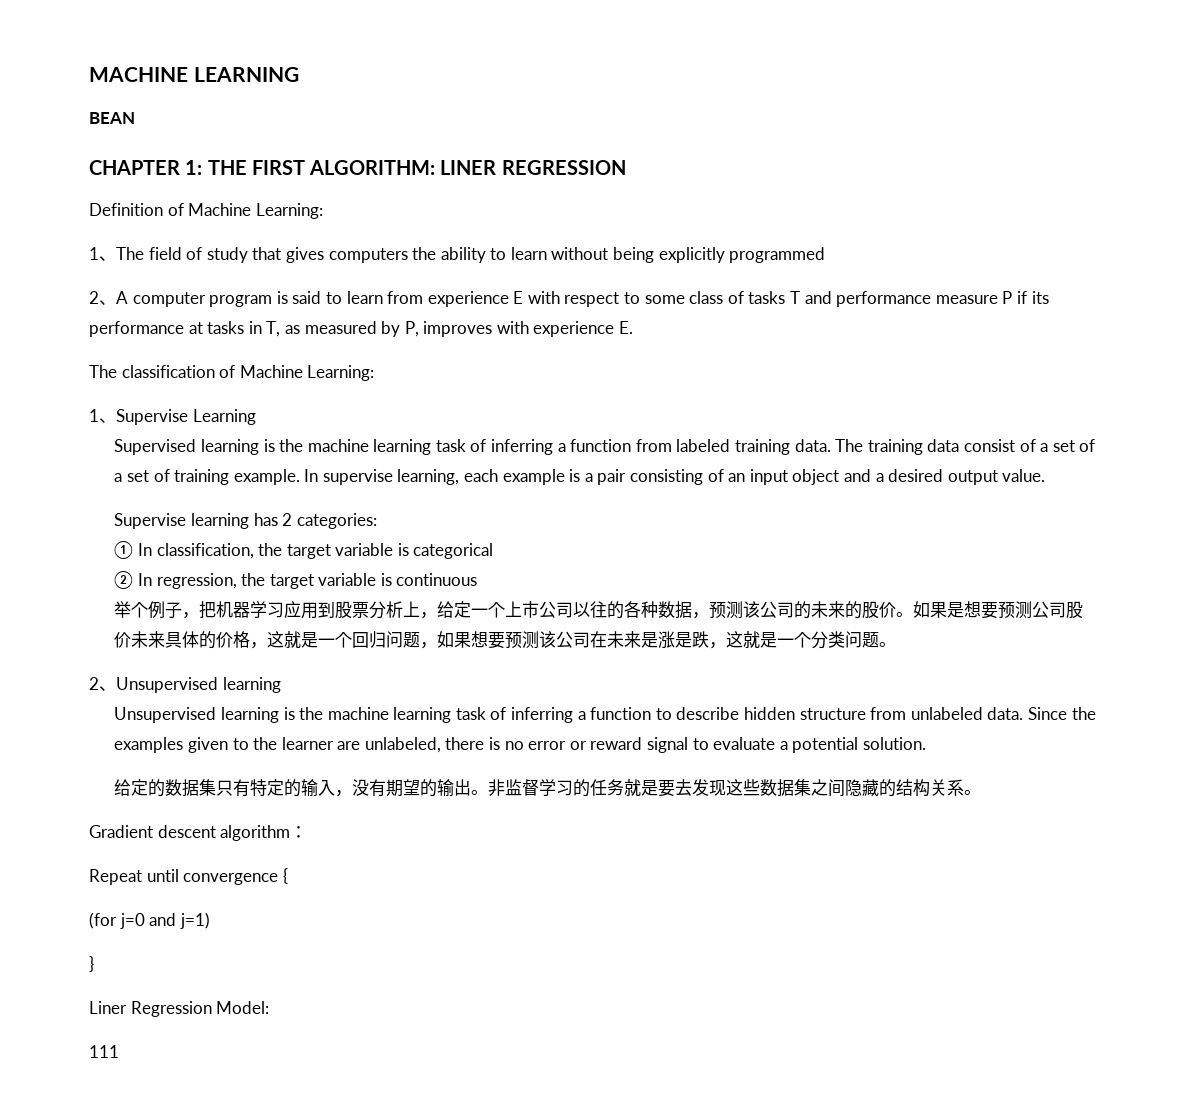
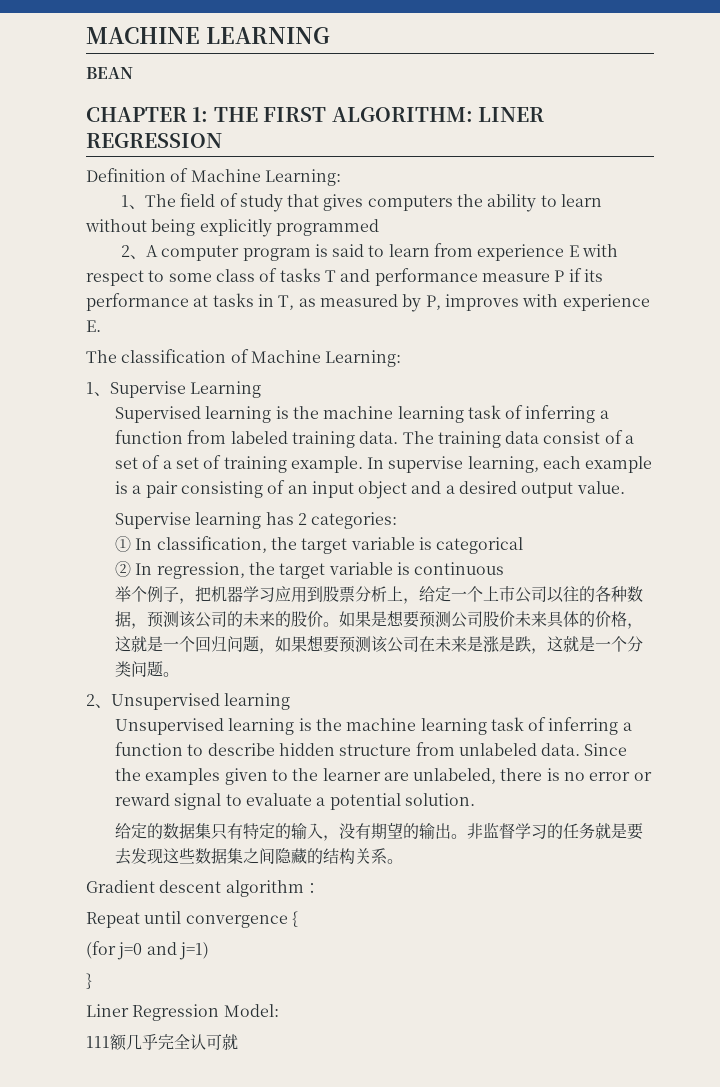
(119, 1051) none -> [110,1034,238,1051] 额几乎完全认可就

